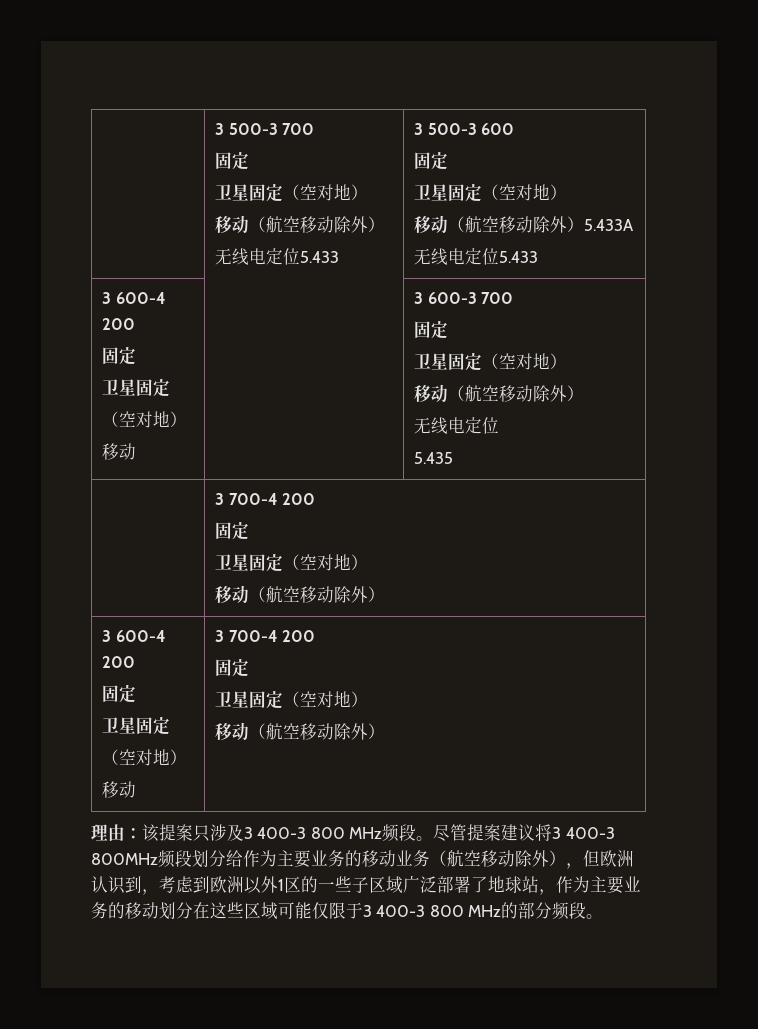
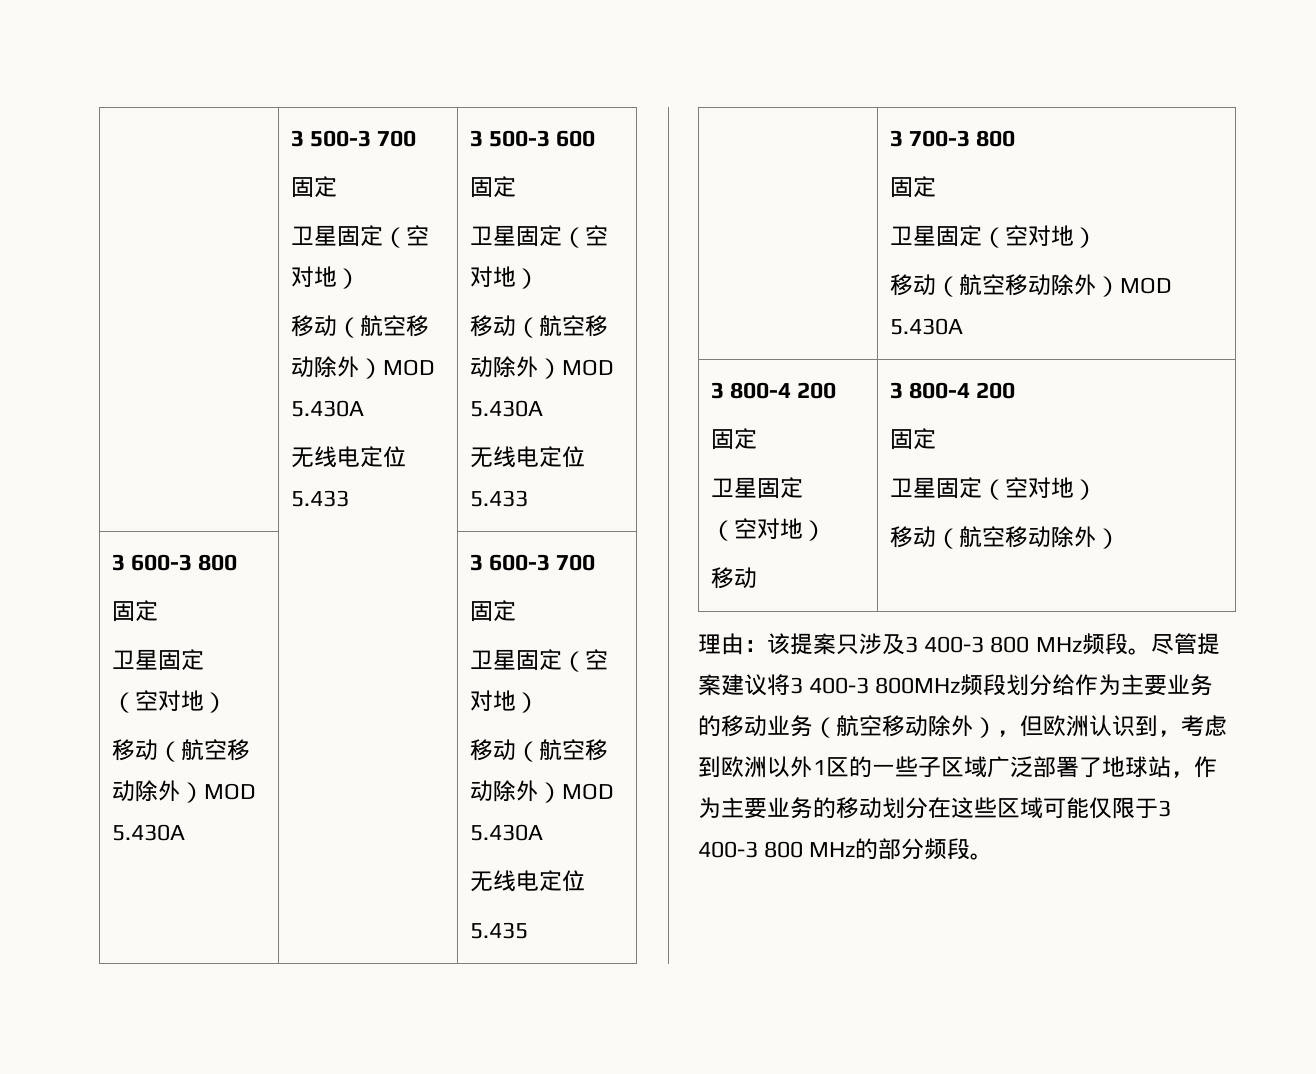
(386, 224) none -> [382,359,435,376] [290,400,364,417] MOD 5.430A
[584,219,635,231] 5.433A -> [561,359,614,376] [469,400,543,417] MOD 5.430A
[115,292,166,304] [102,318,136,330] [102,347,137,365] [102,379,171,397] [102,411,188,428] [102,443,137,460] 600-4 200 // 固定 // 卫星固定 // （空对地） // 移动 -> [131,554,238,571] [111,600,158,622] [111,649,204,671] [111,690,227,713] [111,739,250,762] [111,780,256,803] [111,824,185,841] 600-3 800 // 固定 // 卫星固定 // （空对地） // 移动（航空移动除外）MOD 5.430A
(585, 393) none -> [561,783,614,800] [469,824,543,841] MOD 5.430A
[228,493,316,505] 700-4 200 -> [909,130,1016,147] 700-3 800
[102,630,166,642] // 3 600-4 -> [1119,277,1172,294] [889,318,963,335] [710,382,792,399] MOD 5.430A // 3 800-4
[228,630,278,642] 700-4 -> [909,382,971,399] 800-4

